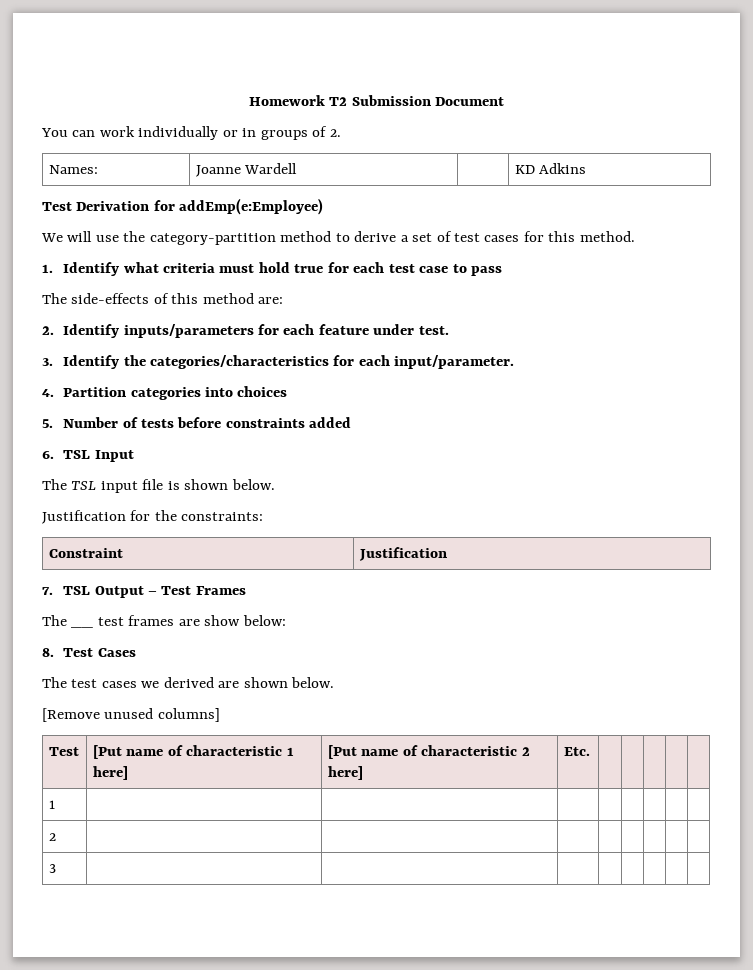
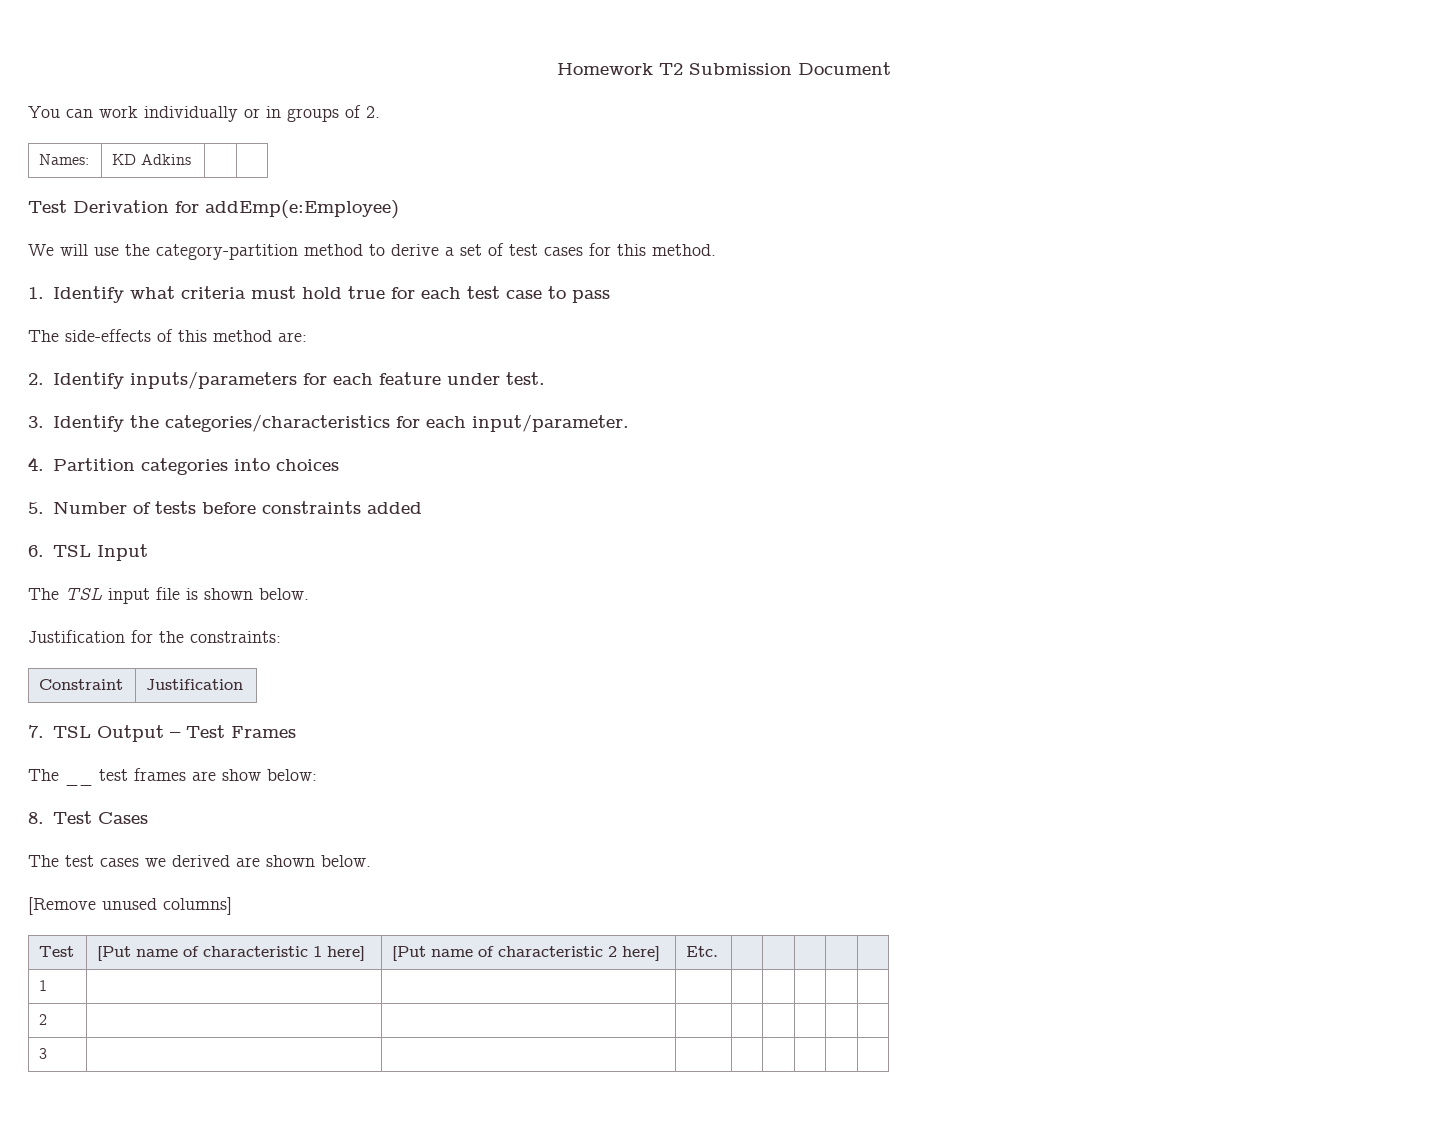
[195,163,298,177] [514,163,587,174] Joanne Wardell | | KD Adkins -> [112,154,192,165] KD Adkins | |

